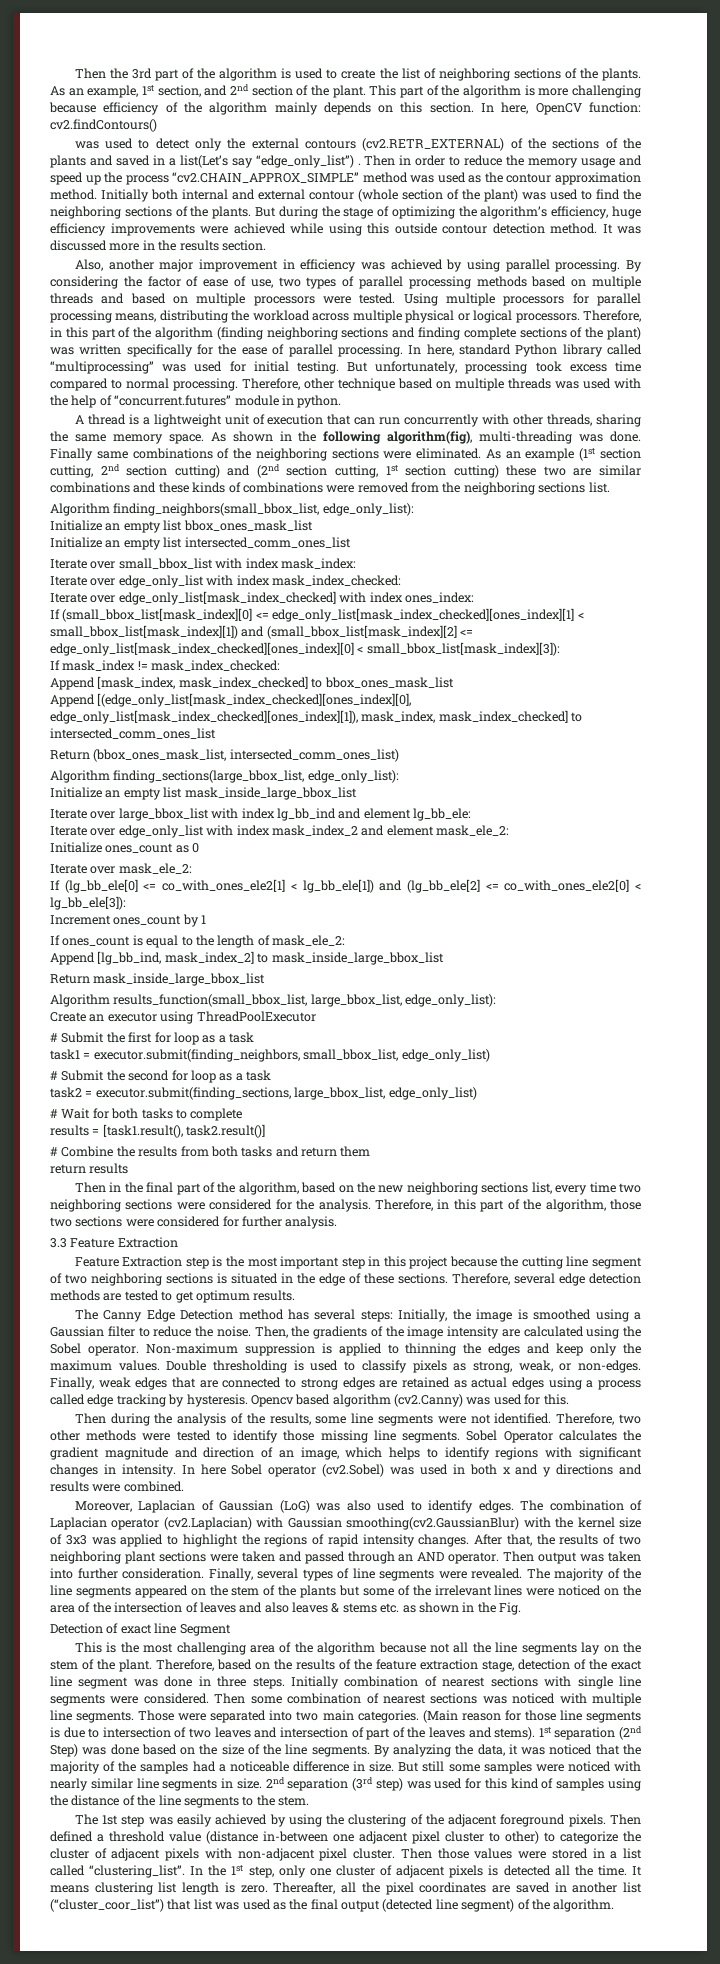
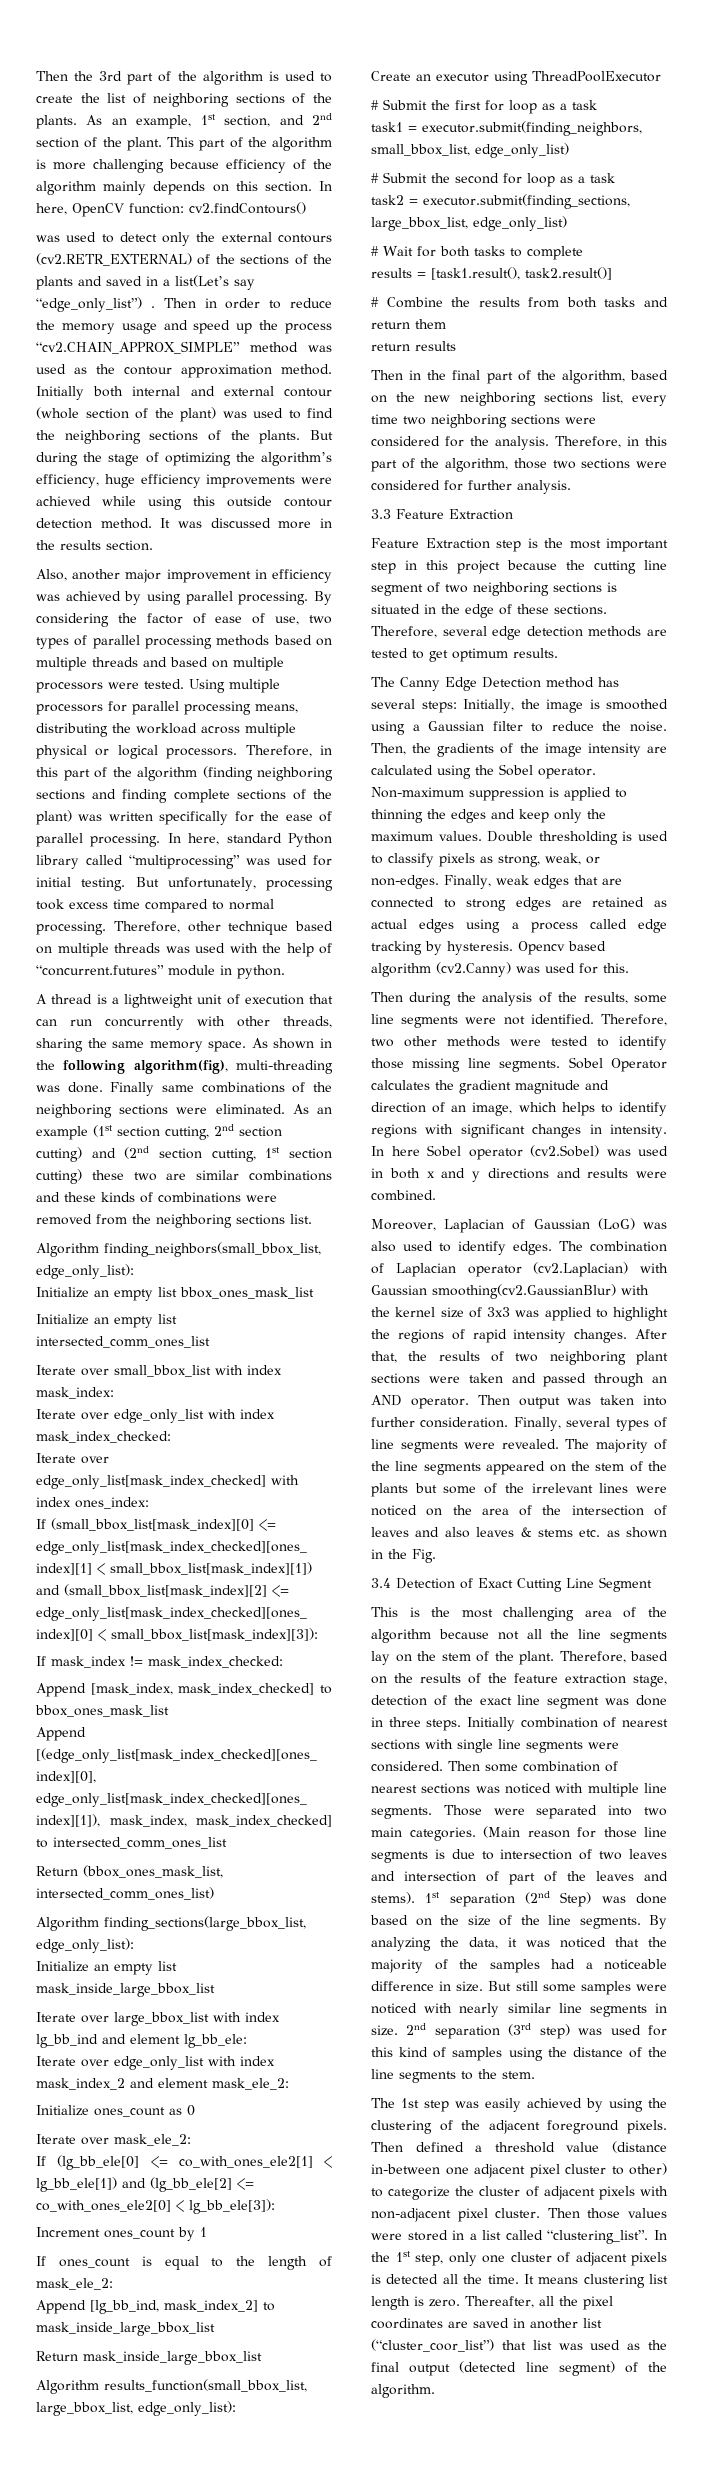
(521, 1608) none -> [371,1578,391,1588] 3.4
[120,1623,177,1634] exact line -> [478,1578,594,1592] Exact Cutting Line

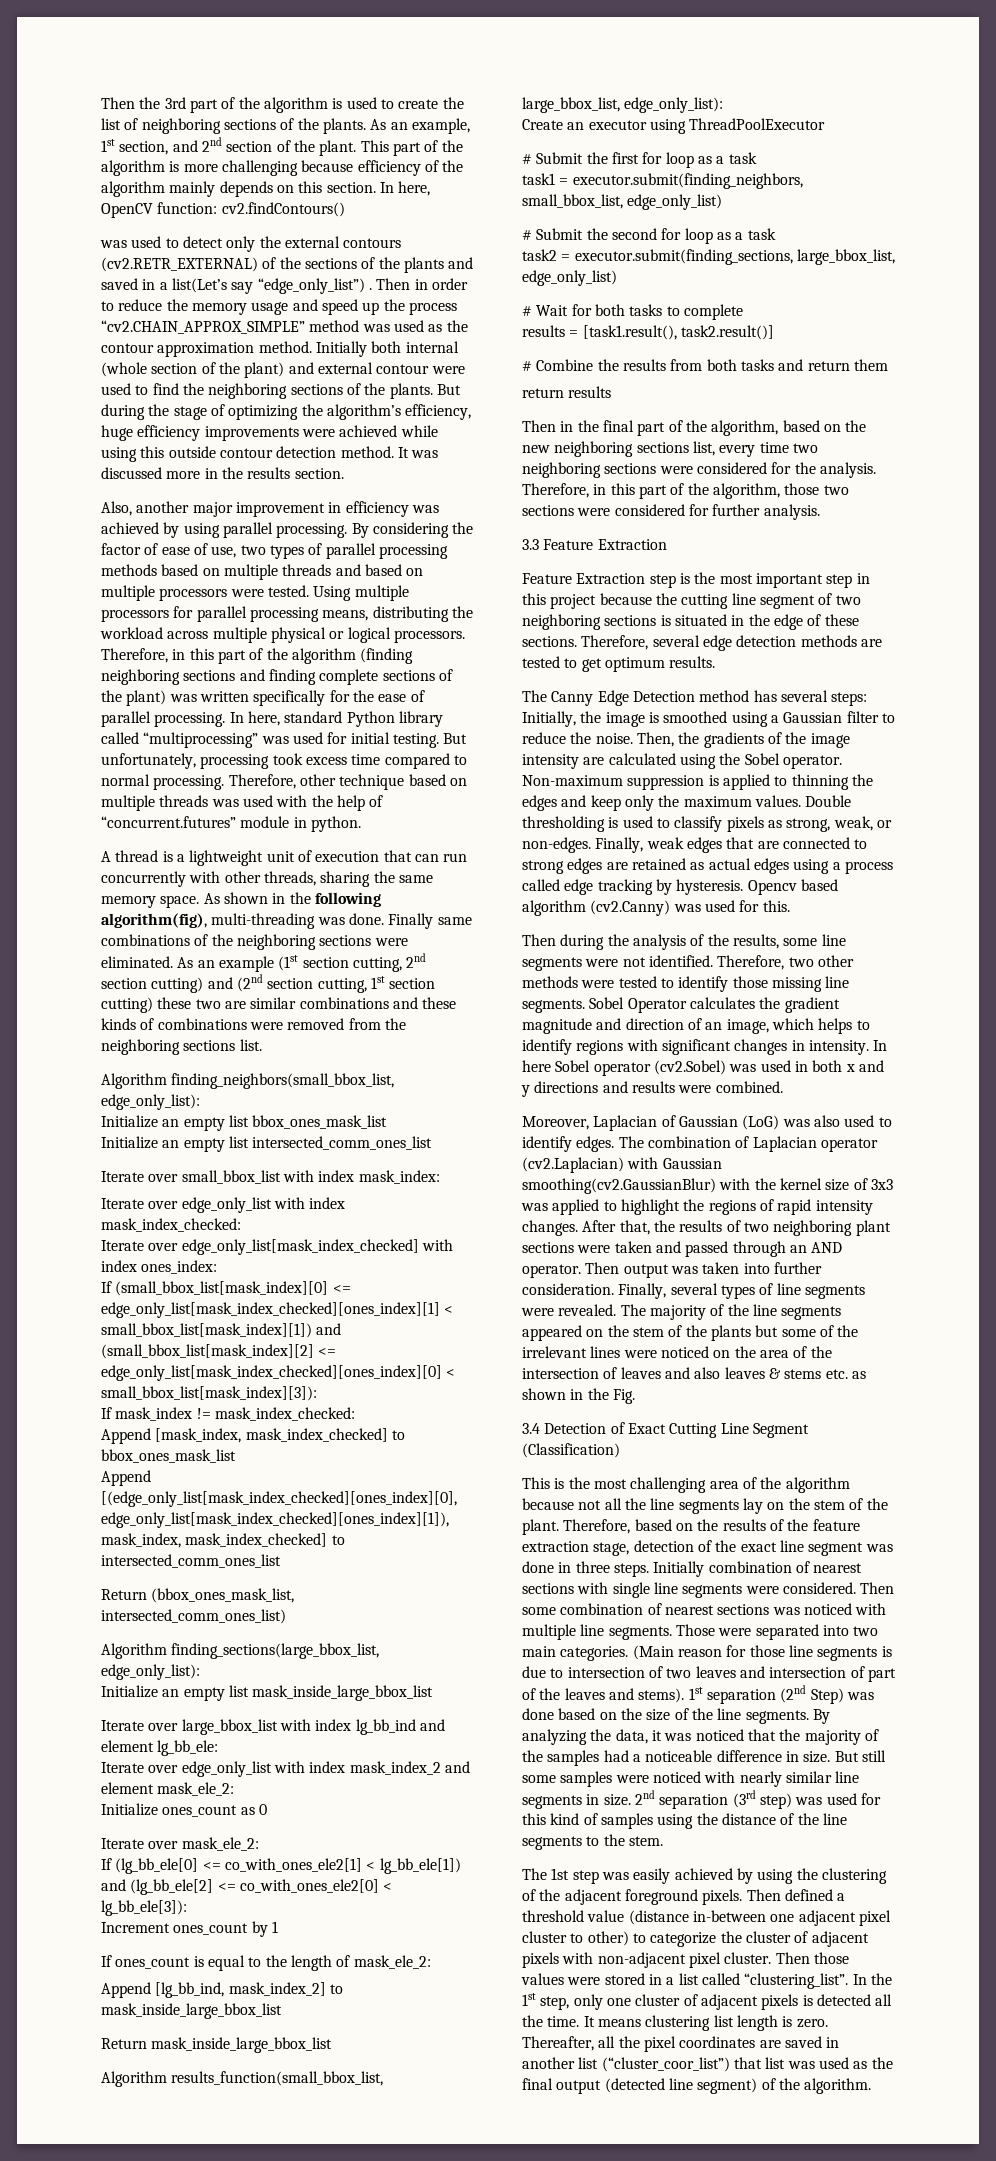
[190,386,332,397] and external contour -> (459, 347) none
[222,411,247,418] was -> [288,362,465,374] and external contour were
(652, 1584) none -> [522,1443,620,1458] (Classification)

